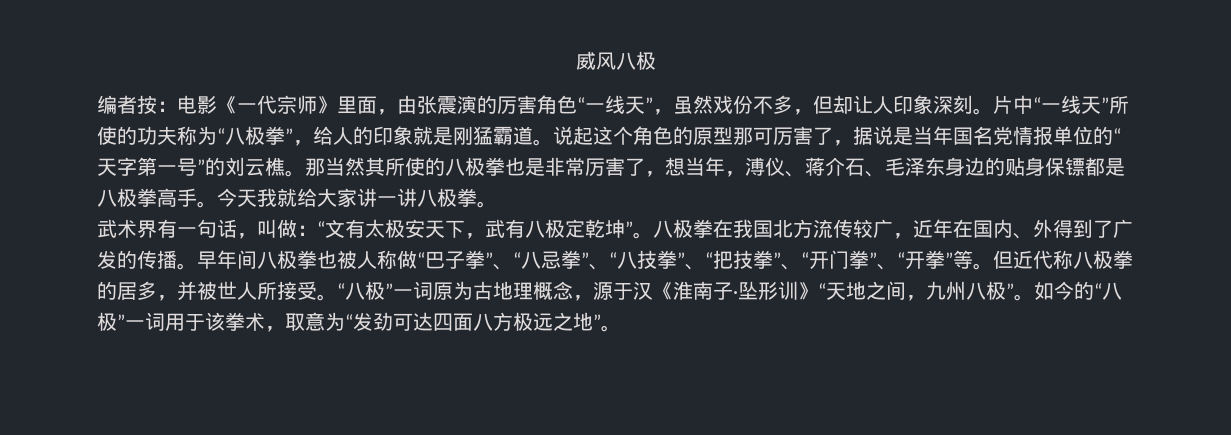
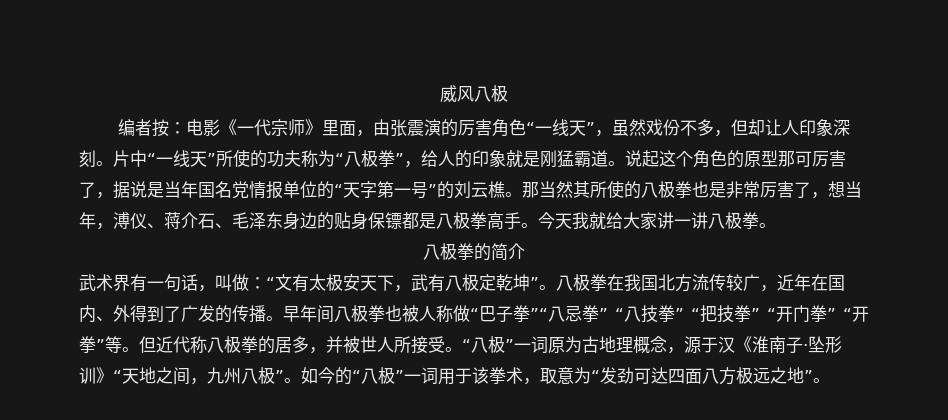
(497, 204) none -> [423,243,525,261] // 八极拳的简介
[485,252,521,270] ”、“ -> [530,308,548,320] ”“
[589,264,609,270] 、 -> (608, 314) none
[685,264,705,270] 、 -> (684, 314) none
[781,264,801,270] 、 -> (760, 314) none
[877,264,897,270] 、 -> (836, 314) none

